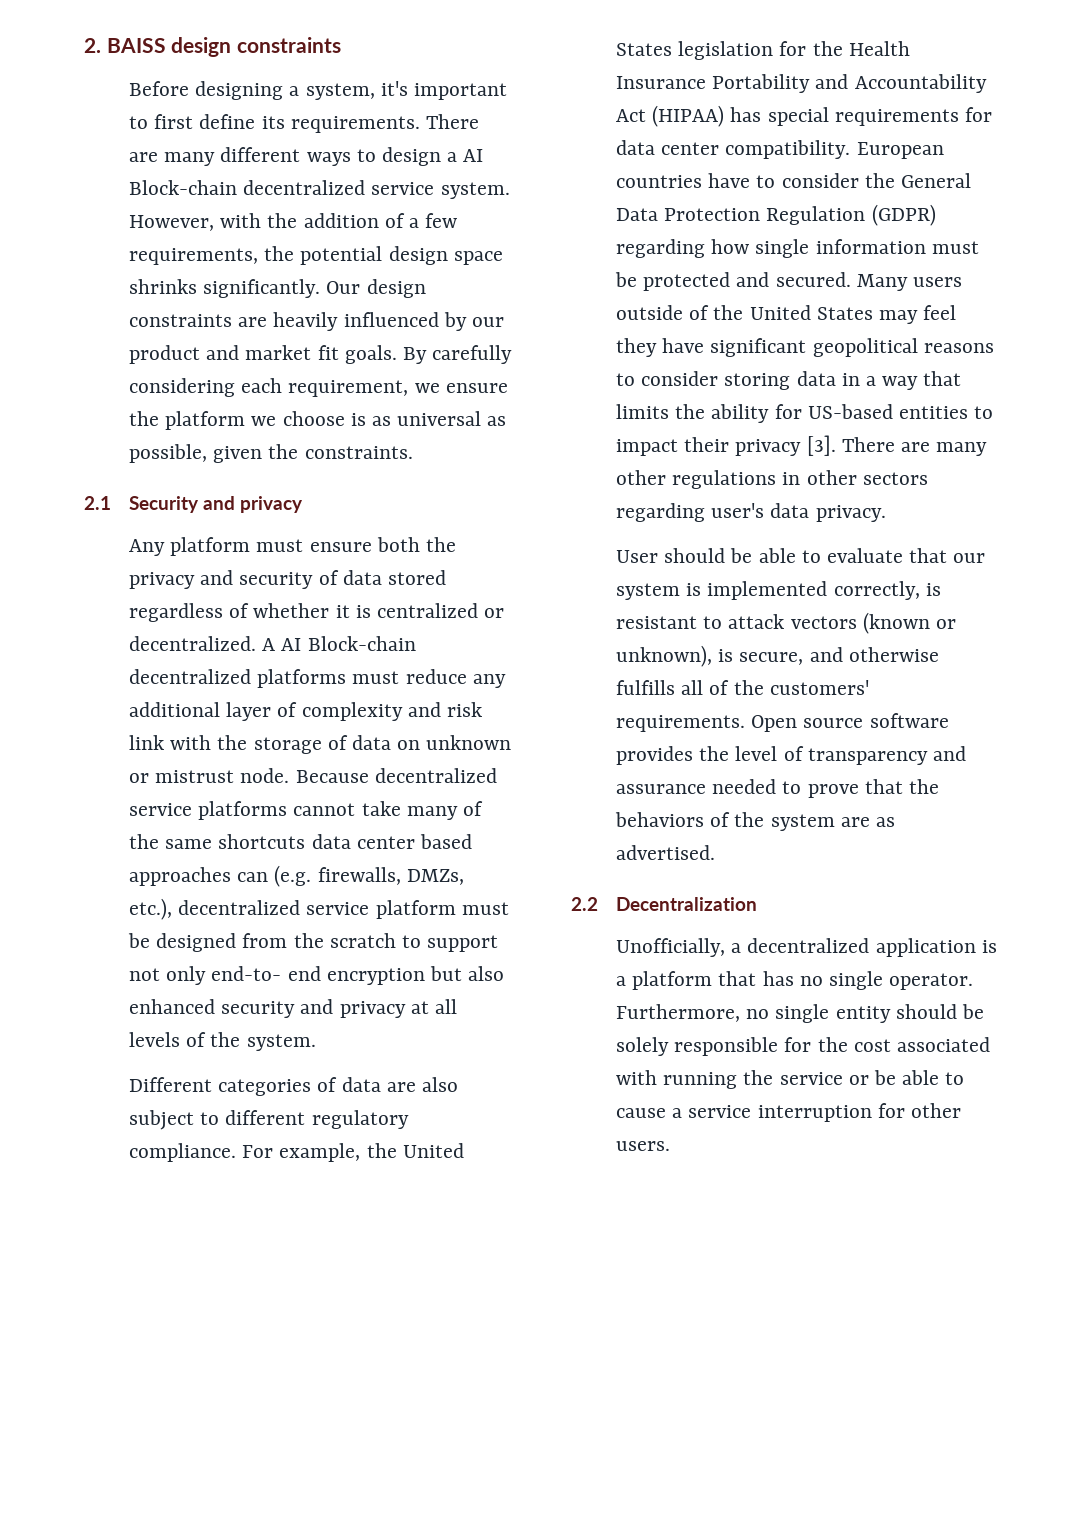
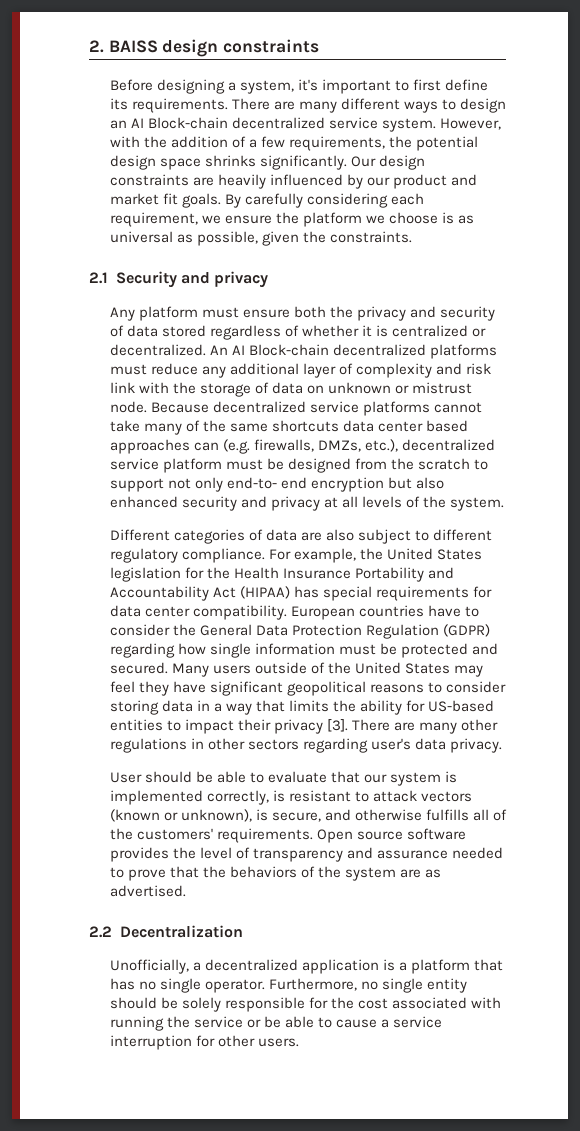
[447,152,458,162] a -> [109,120,127,129] an
[262,638,276,651] A -> [209,345,228,355] An

